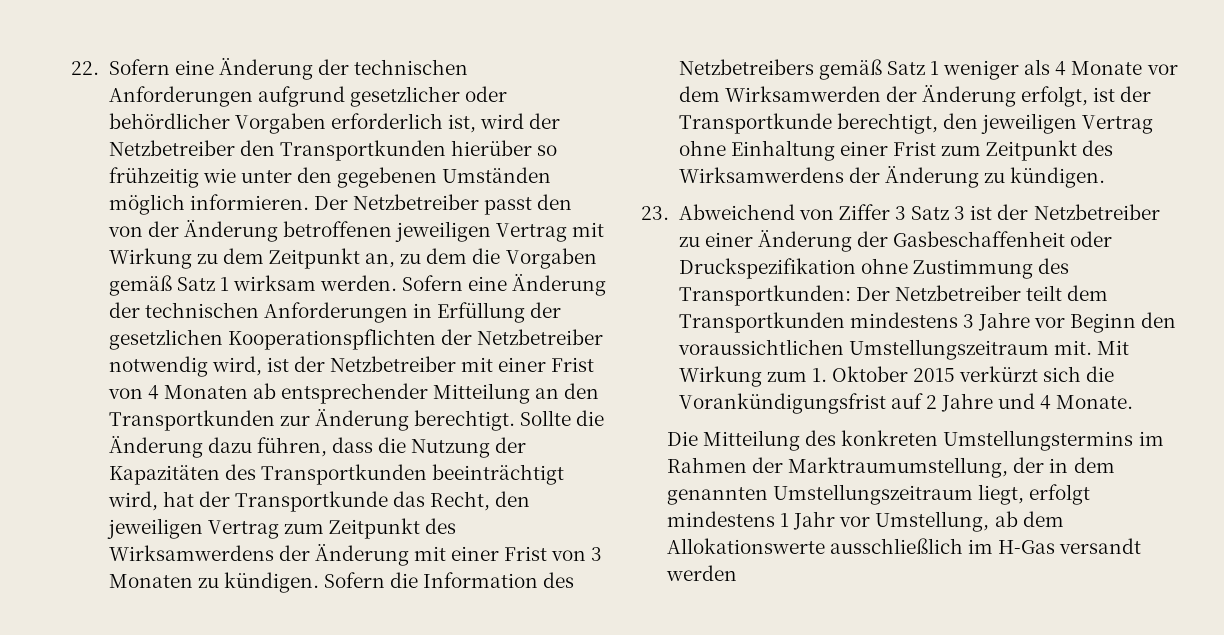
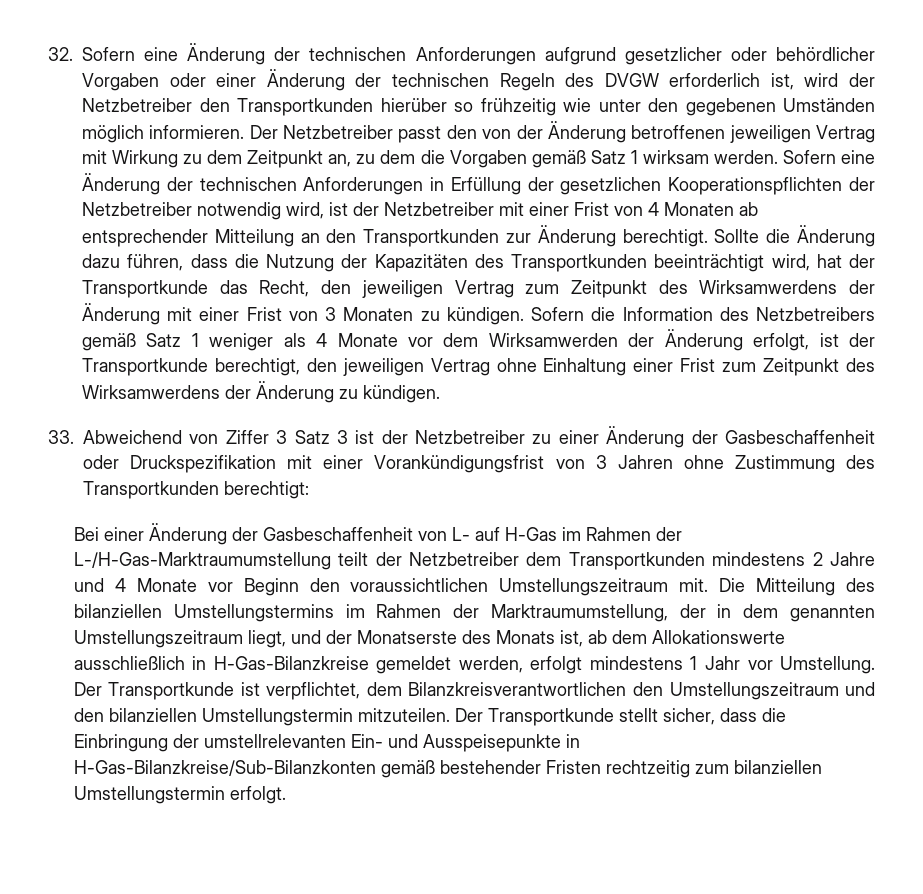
[71,61,99,75] 22. -> [48,47,73,61] 32.
(326, 123) none -> [169,69,659,91] oder einer Änderung der technischen Regeln des DVGW
[641,206,669,220] 23. -> [48,430,74,444] 33.
[860,258,1069,279] [678,285,1109,306] [678,312,1030,333] ohne Zustimmung des Transportkunden: Der Netzbetreiber teilt dem Transportkunden mindestens 3 Jahre -> [287,455,876,473] [83,481,309,499] [73,523,682,545] [73,552,876,570] [73,578,197,592] mit einer Vorankündigungsfrist von 3 Jahren ohne Zustimmung des Transportkunden berechtigt: // Bei einer Änderung der Gasbeschaffenheit von L- auf H-Gas im Rahmen der L-/H-Gas-Marktraumumstellung teilt der Netzbetreiber dem Transportkunden mindestens 2 Jahre und 4 Monate
[1096,340,1129,355] [678,366,1115,387] [678,393,1134,414] Mit Wirkung zum 1. Oktober 2015 verkürzt sich die Vorankündigungsfrist auf 2 Jahre und 4 Monate. // -> (709, 585) none
[841,430,939,446] konkreten -> [73,604,162,618] bilanziellen
(1025, 494) none -> [290,630,785,647] [73,656,523,674] und der Monatserste des Monats ist, ab dem Allokationswerte ausschließlich in H-Gas-Bilanzkreise gemeldet werden,
[875,511,1064,532] [666,538,1142,554] [665,565,737,581] Umstellung, ab dem Allokationswerte ausschließlich im H-Gas versandt werden -> [779,656,875,674] [73,682,876,700] [73,708,786,726] [73,734,580,752] [73,760,822,778] [73,786,286,804] Umstellung. Der Transportkunde ist verpflichtet, dem Bilanzkreisverantwortlichen den Umstellungszeitraum und den bilanziellen Umstellungstermin mitzuteilen. Der Transportkunde stellt sicher, dass die Einbringung der umstellrelevanten Ein- und Ausspeisepunkte in H-Gas-Bilanzkreise/Sub-Bilanzkonten gemäß bestehender Fristen rechtzeitig zum bilanziellen Umstellungstermin erfolgt.

